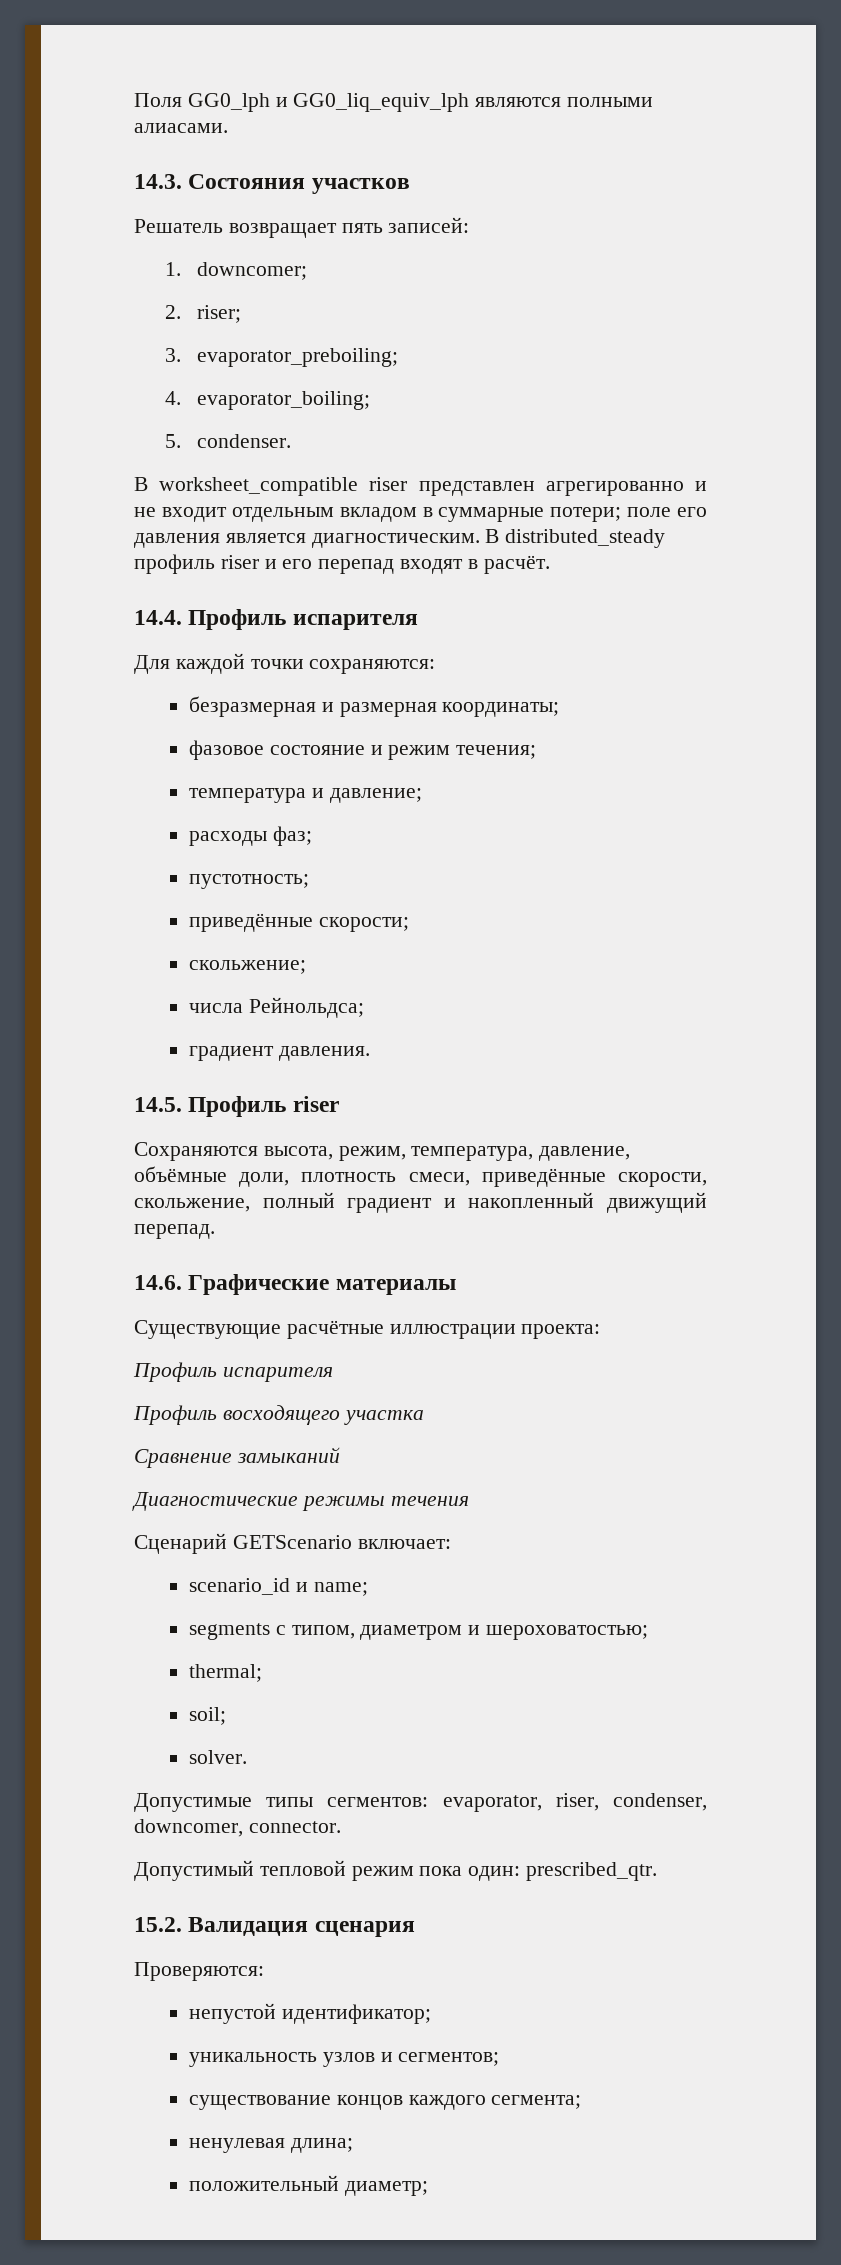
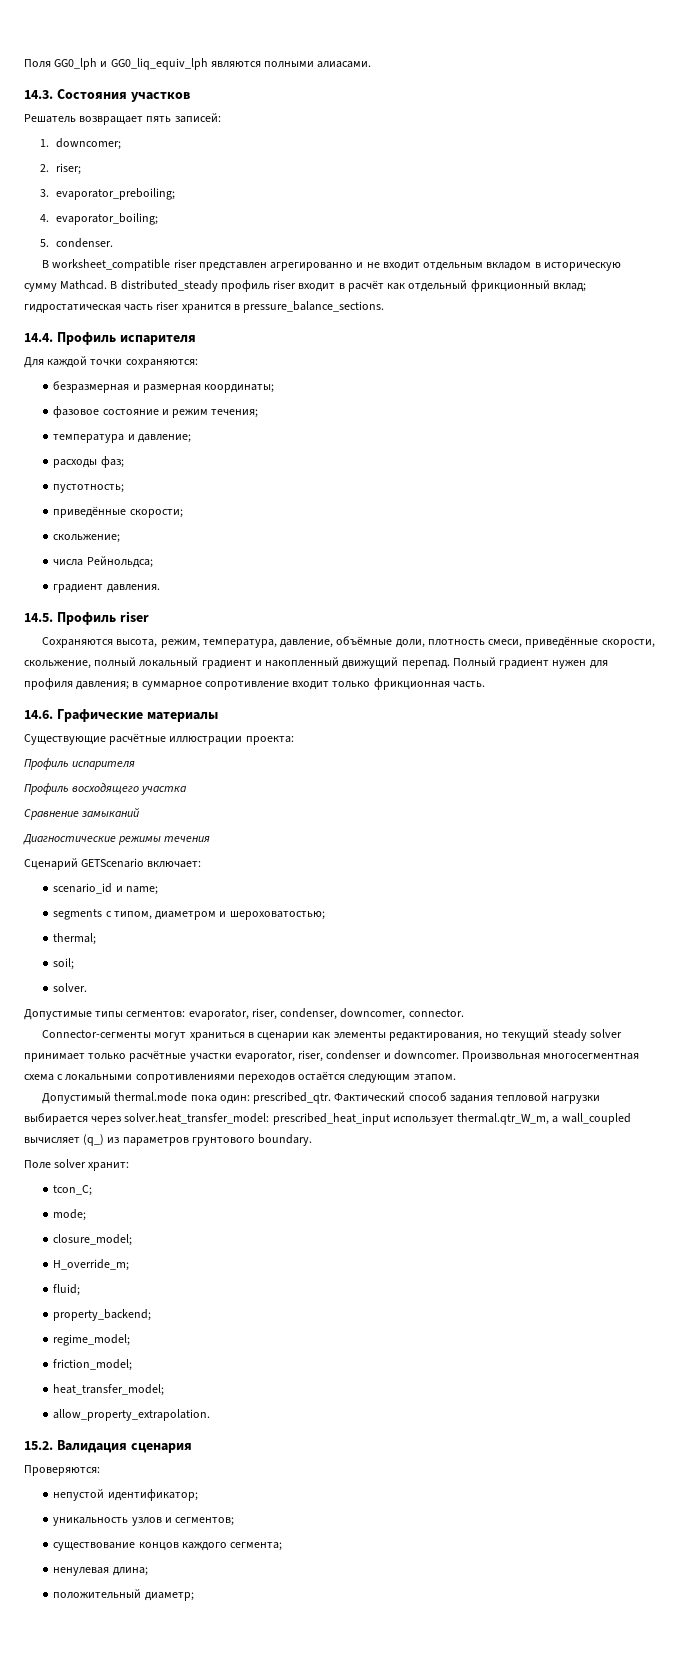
[438,507,707,522] [134,529,666,548] [134,554,550,574] суммарные потери; поле его давления является диагностическим. В distributed_steady профиль riser и его перепад входят в расчёт. -> [543,262,621,271] [24,280,586,292] [24,301,385,313] историческую сумму Mathcad. В distributed_steady профиль riser входит в расчёт как отдельный фрикционный вклад; гидростатическая часть riser хранится в pressure_balance_sections.
(335, 1200) none -> [139,657,199,667] локальный
(215, 1231) none -> [452,657,608,669] [24,678,485,690] Полный градиент нужен для профиля давления; в суммарное сопротивление входит только фрикционная часть.
(341, 1827) none -> [42,1029,622,1041] [24,1050,640,1062] [24,1071,456,1083] // Connector-сегменты могут храниться в сценарии как элементы редактирования, но текущий steady solver принимает только расчётные участки evaporator, riser, condenser и downcomer. Произвольная многосегментная схема с локальными сопротивлениями переходов остаётся следующим этапом.
[259,1860,414,1881] тепловой режим -> [114,1092,188,1102] thermal.mode
(658, 1871) none -> [334,1092,601,1104] [24,1113,631,1125] [24,1134,313,1146] [24,1159,130,1171] [53,1185,93,1196] [53,1209,87,1221] [53,1234,133,1246] [53,1259,130,1271] [53,1284,81,1296] [53,1309,152,1321] [53,1334,131,1346] [53,1359,133,1371] [53,1384,165,1396] [53,1409,211,1421] Фактический способ задания тепловой нагрузки выбирается через solver.heat_transfer_model: prescribed_heat_input использует thermal.qtr_W_m, а wall_coupled вычисляет (q_) из параметров грунтового boundary. // Поле solver хранит: // tcon_C; // mode; // closure_model; // H_override_m; // fluid; // property_backend; // regime_model; // friction_model; // heat_transfer_model; // allow_property_extrapolation.

